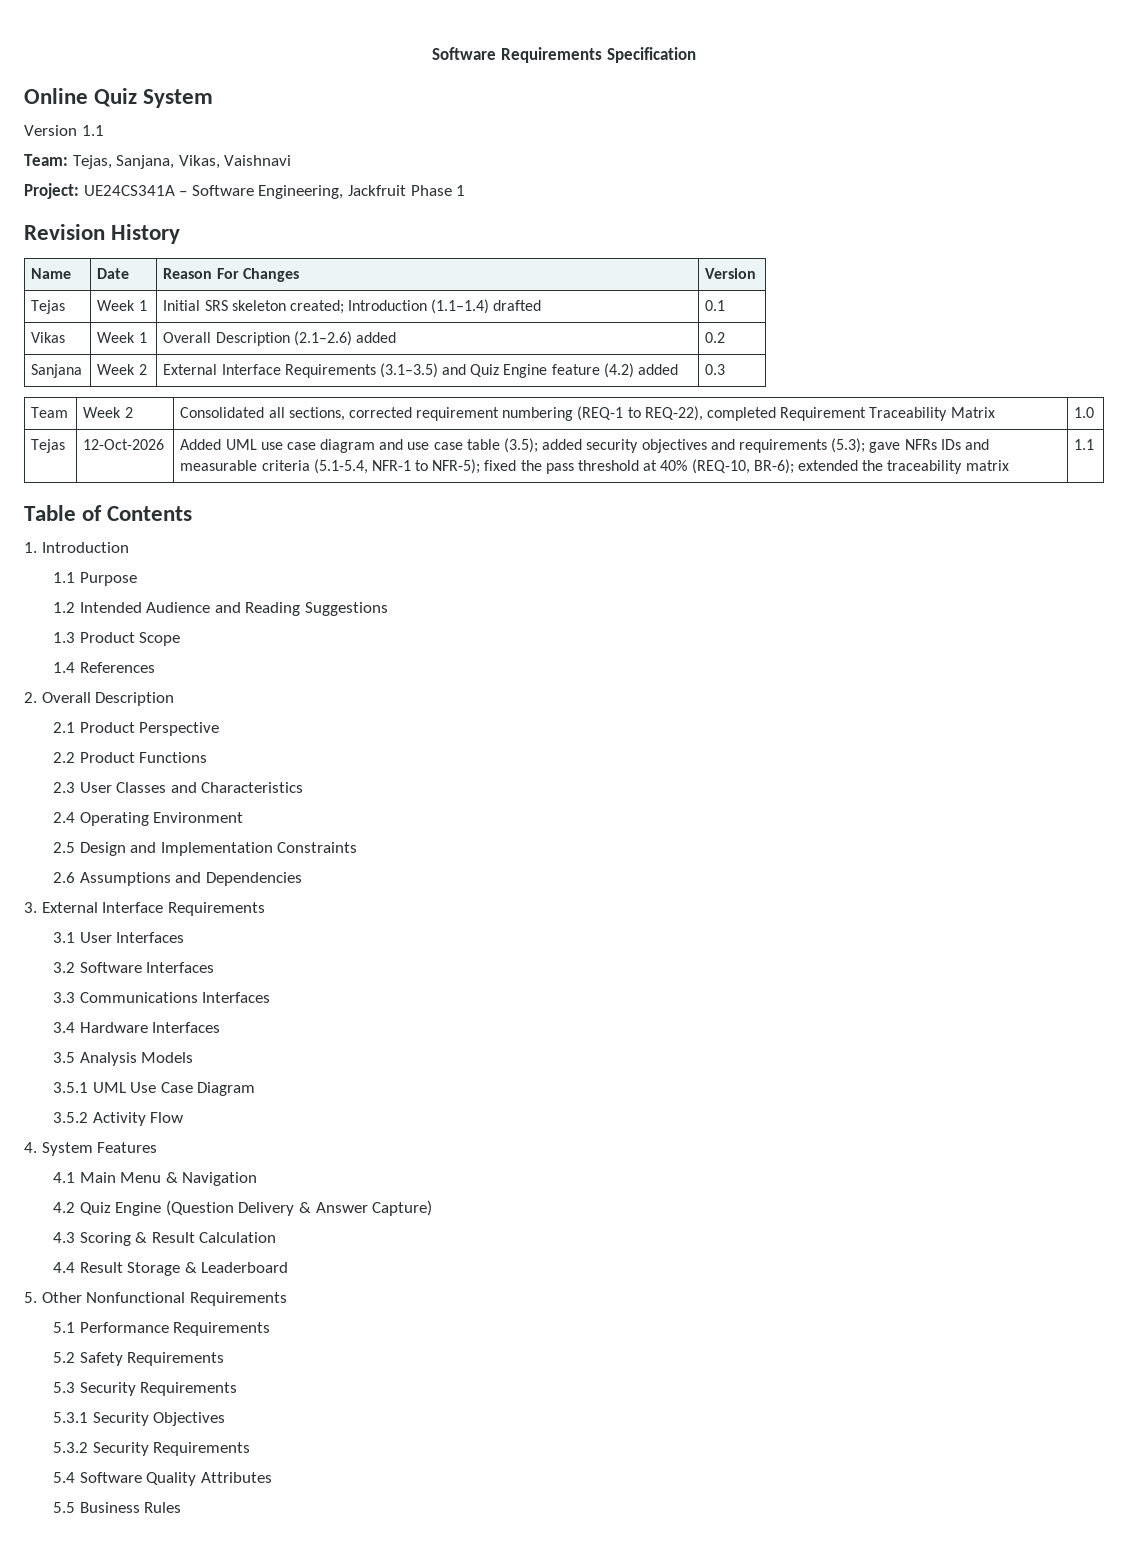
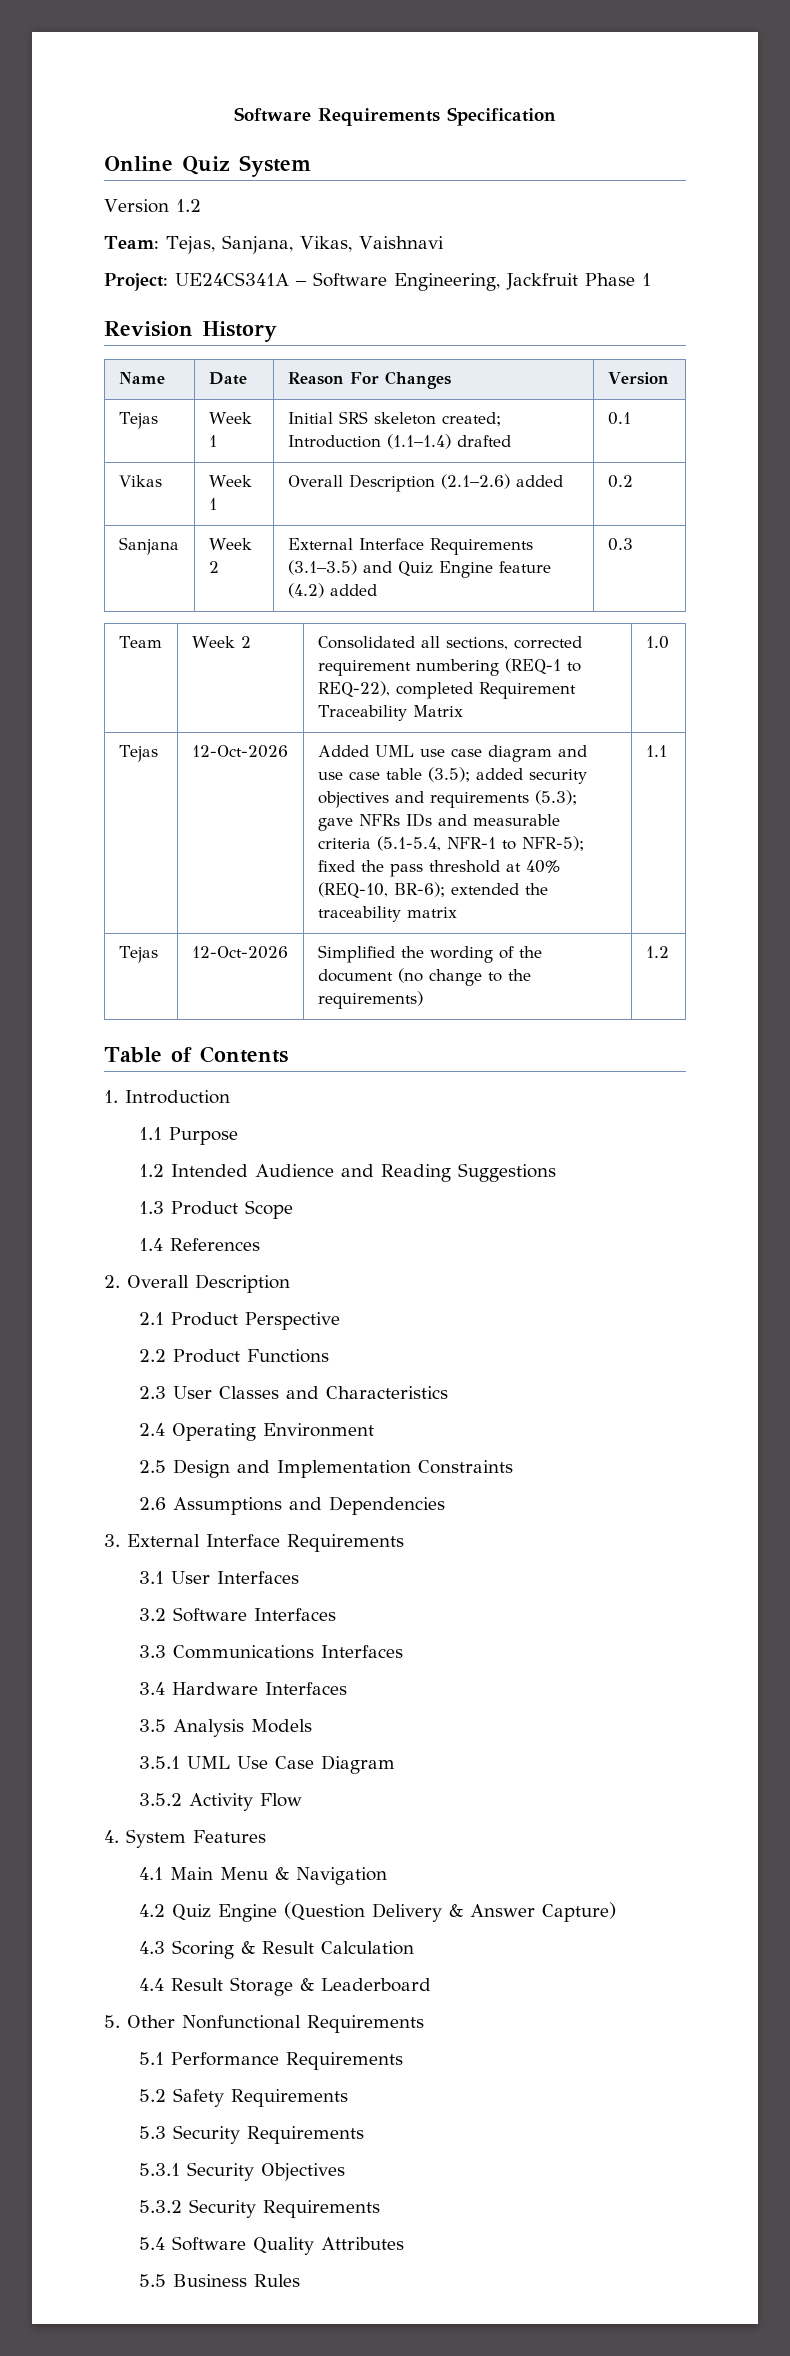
[81,125,104,136] 1.1 -> [175,199,201,212] 1.2
(1095, 444) none -> [118,946,158,963] [191,946,288,959] [317,945,542,963] [317,968,531,986] [317,991,423,1009] [645,946,669,958] // Tejas | 12-Oct-2026 | Simplified the wording of the document (no change to the requirements) | 1.2

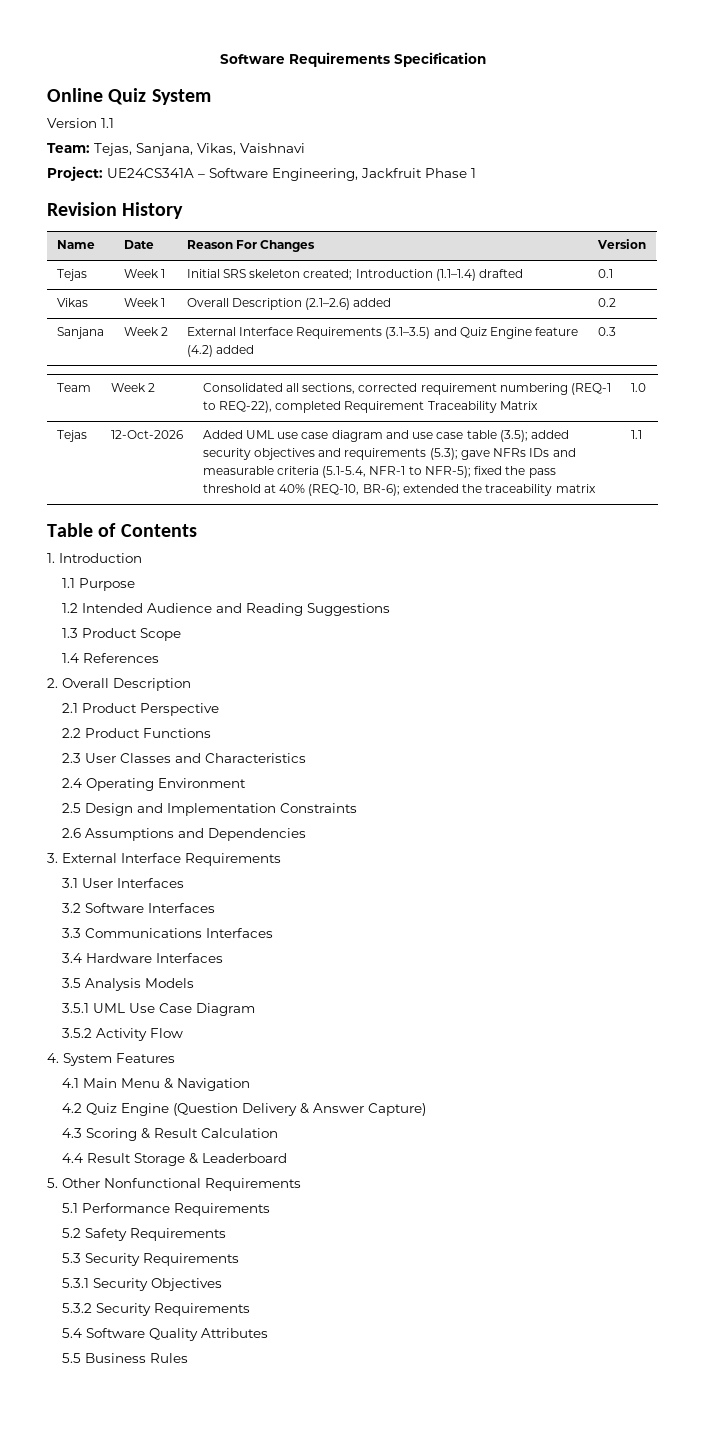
[175,199,201,212] 1.2 -> [101,118,114,128] 1.1
[118,946,158,963] [191,946,288,959] [317,945,542,963] [317,968,531,986] [317,991,423,1009] [645,946,669,958] // Tejas | 12-Oct-2026 | Simplified the wording of the document (no change to the requirements) | 1.2 -> (642, 434) none

